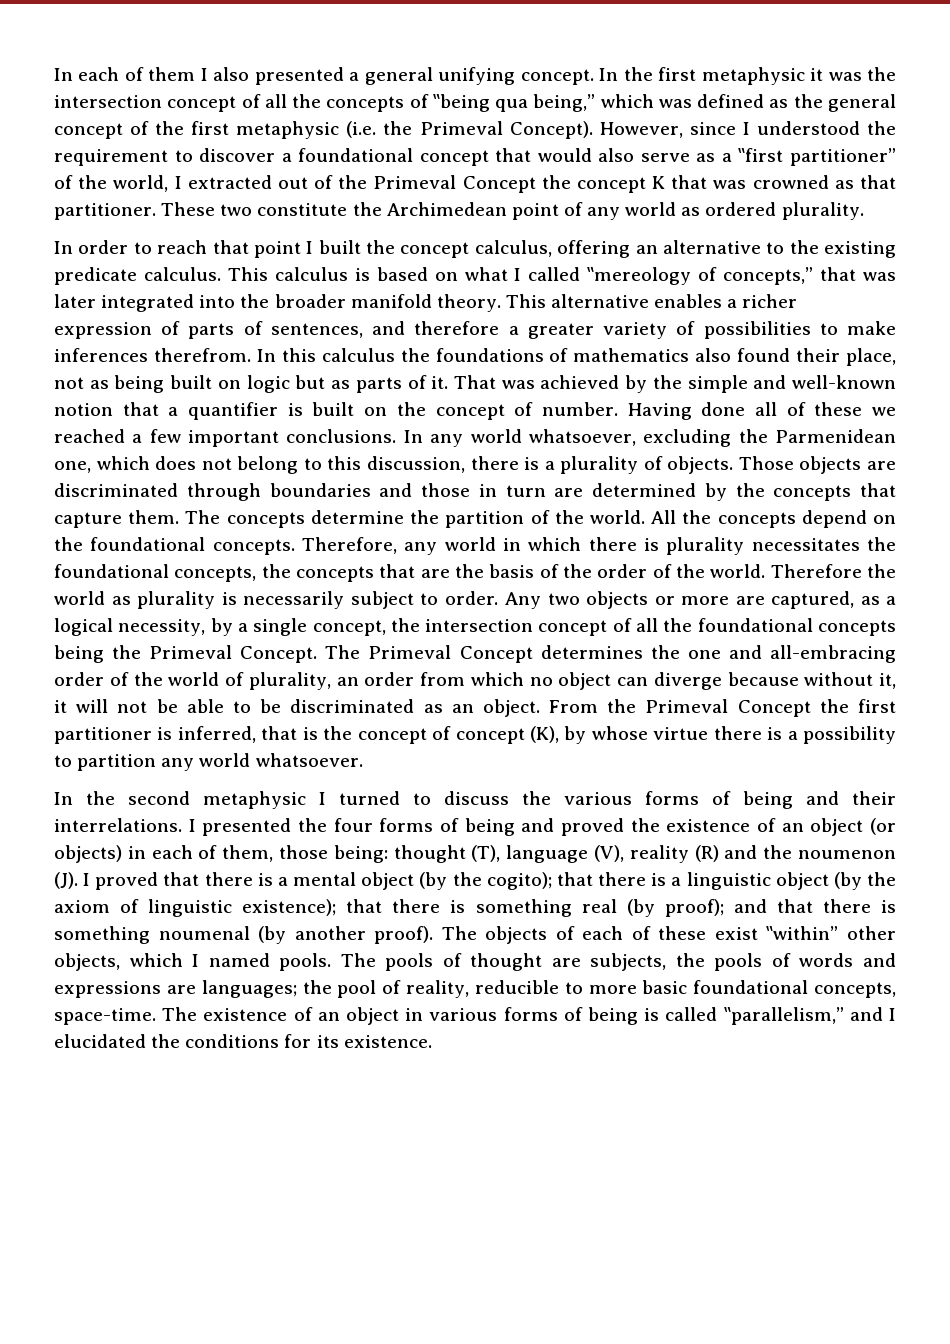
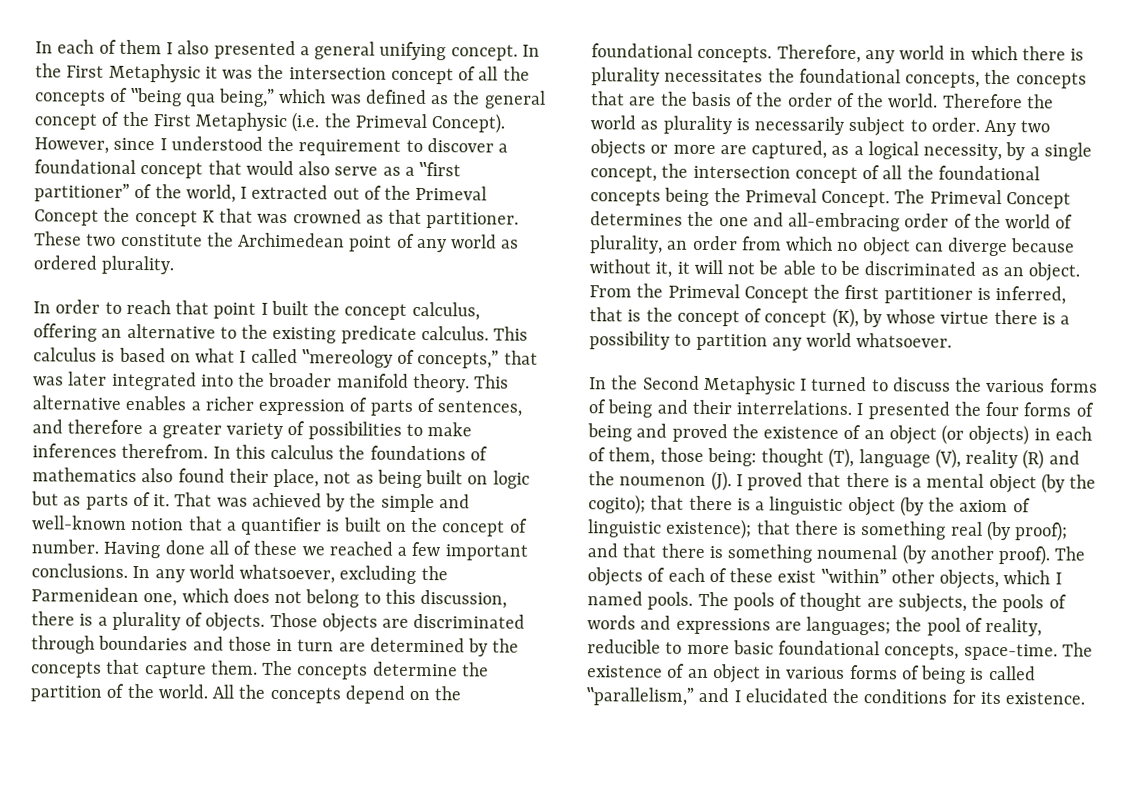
[658,67,805,85] first metaphysic -> [66,63,201,83] First Metaphysic
[191,121,340,139] first metaphysic -> [152,112,288,132] First Metaphysic
[128,791,306,809] second metaphysic -> [642,375,796,395] Second Metaphysic

